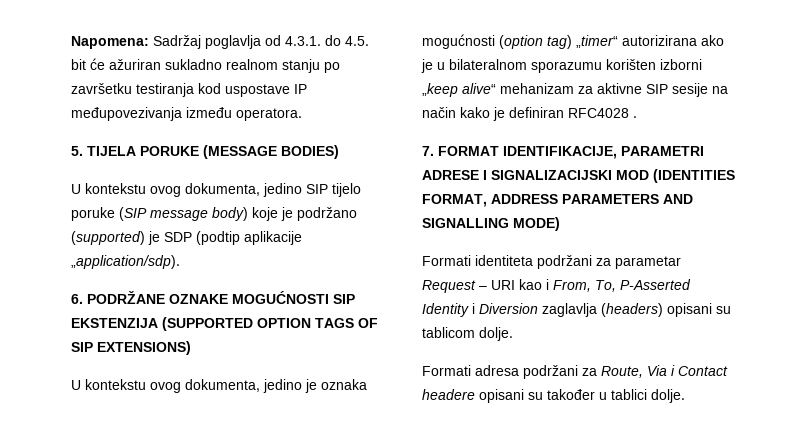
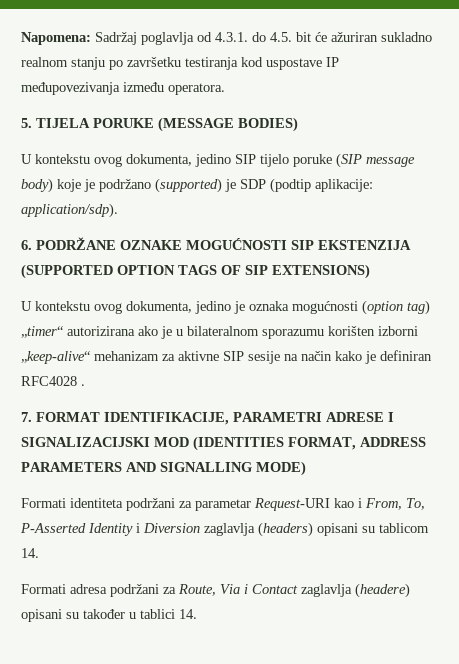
[244,231,302,245] [71,255,180,269] aplikacije „application/sdp). -> [315,179,373,192] [21,203,118,218] aplikacije: application/sdp).
[422,83,496,97] „keep alive“ -> [21,351,90,364] „keep-alive“
[422,280,515,293] Request – URI -> [254,498,330,511] Request-URI
[479,327,513,341] dolje. -> [21,548,39,558] 14.
[422,389,475,400] headere -> [301,583,410,598] zaglavlja (headere)
[651,389,685,403] dolje. -> [179,609,197,619] 14.

